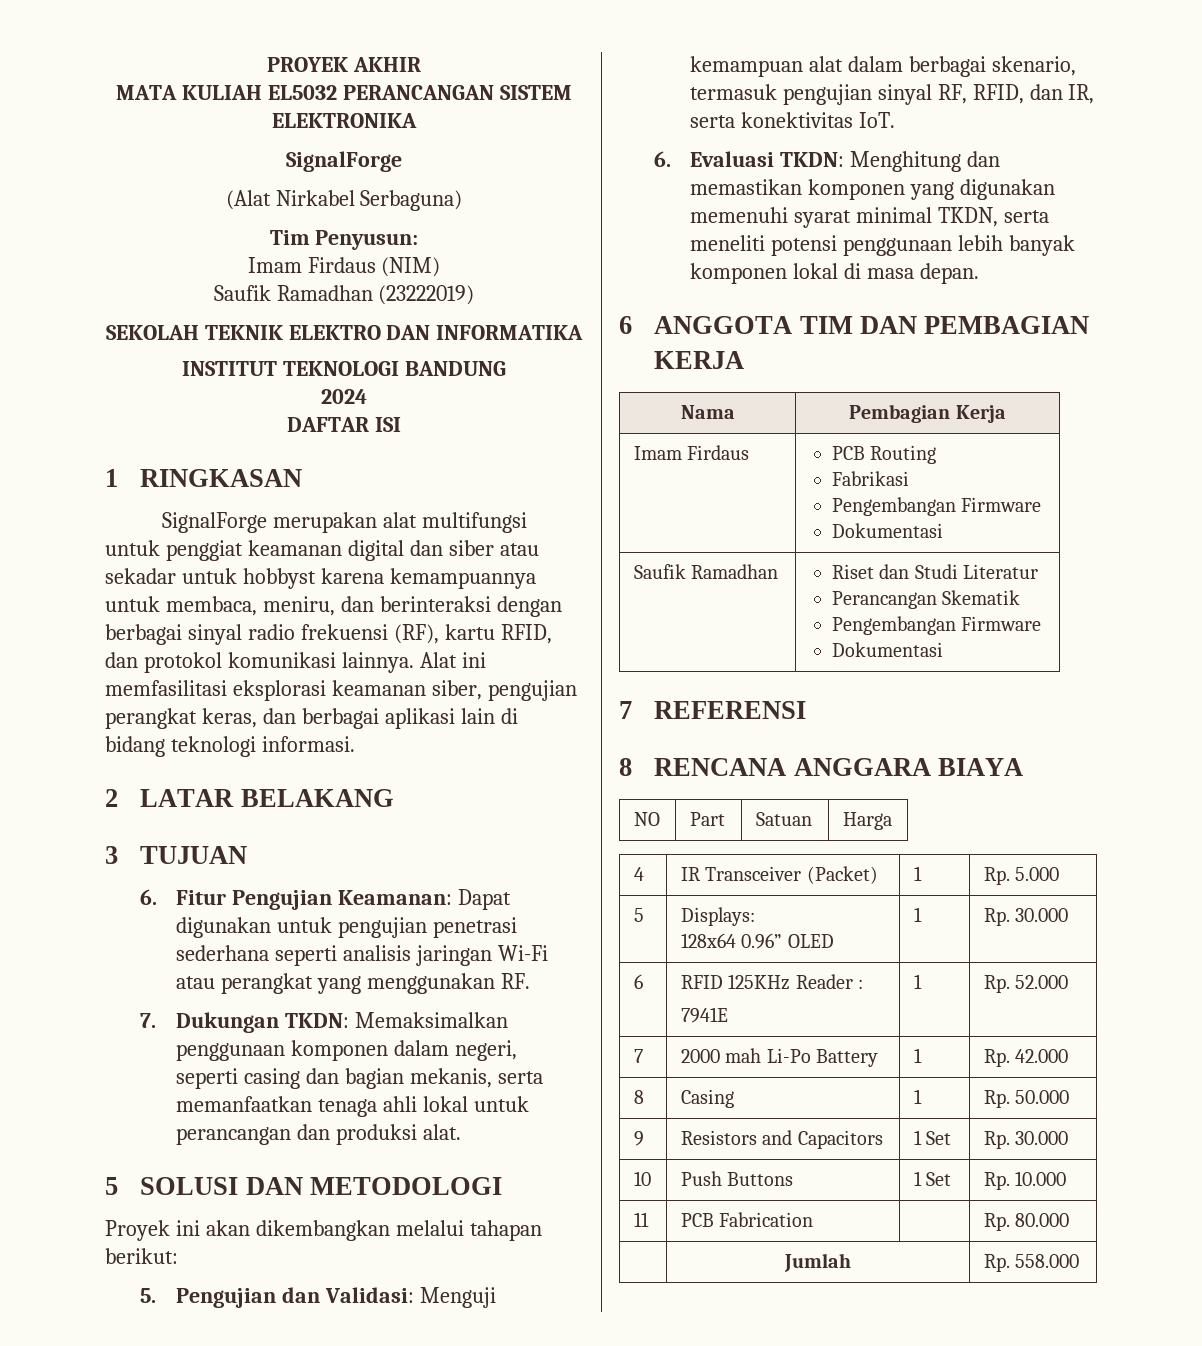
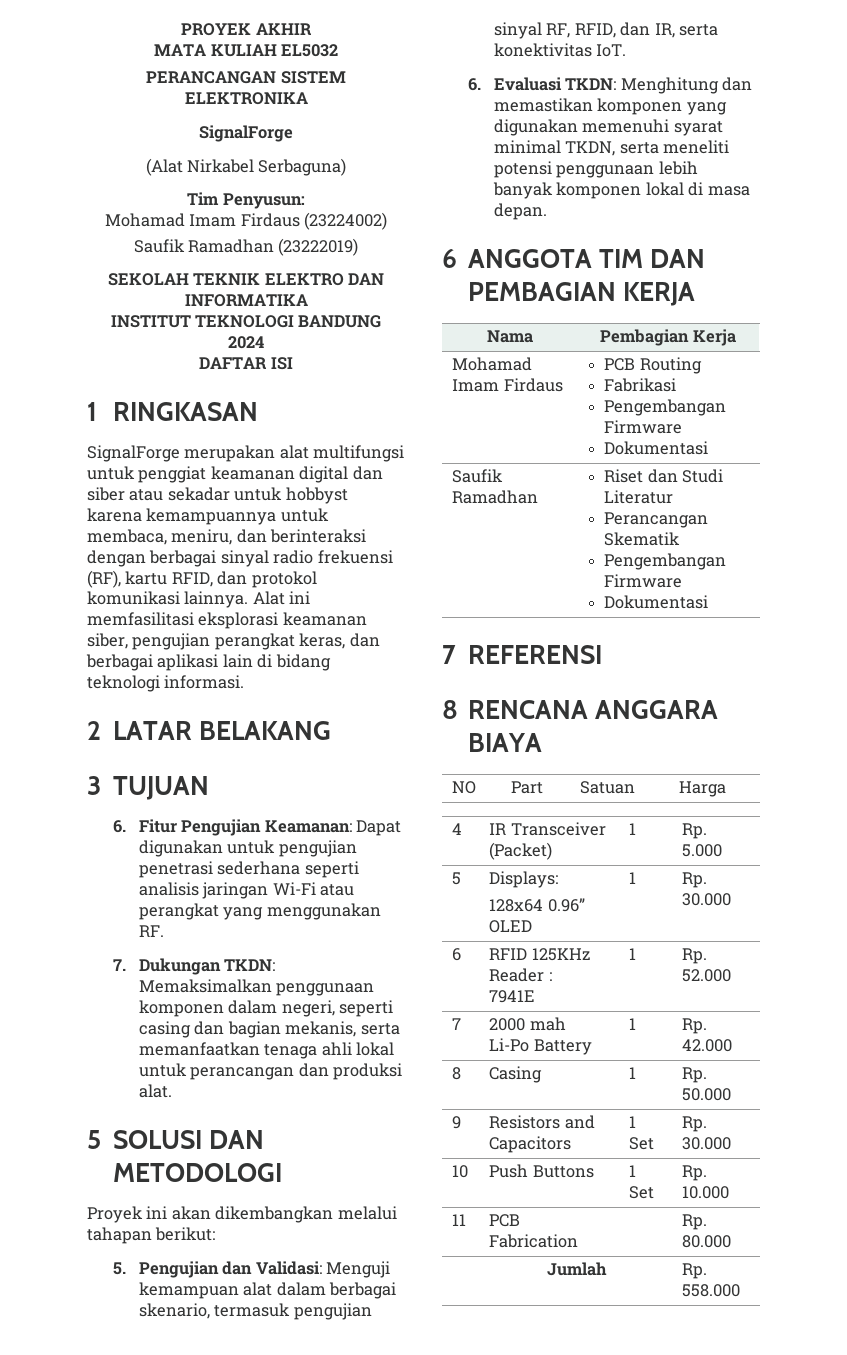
(337, 92) none -> (338, 50) //
[247,257,441,277] Imam Firdaus (NIM) -> [104,212,388,230] Mohamad Imam Firdaus (23224002)
(1006, 414) none -> [452,357,533,371] Mohamad

